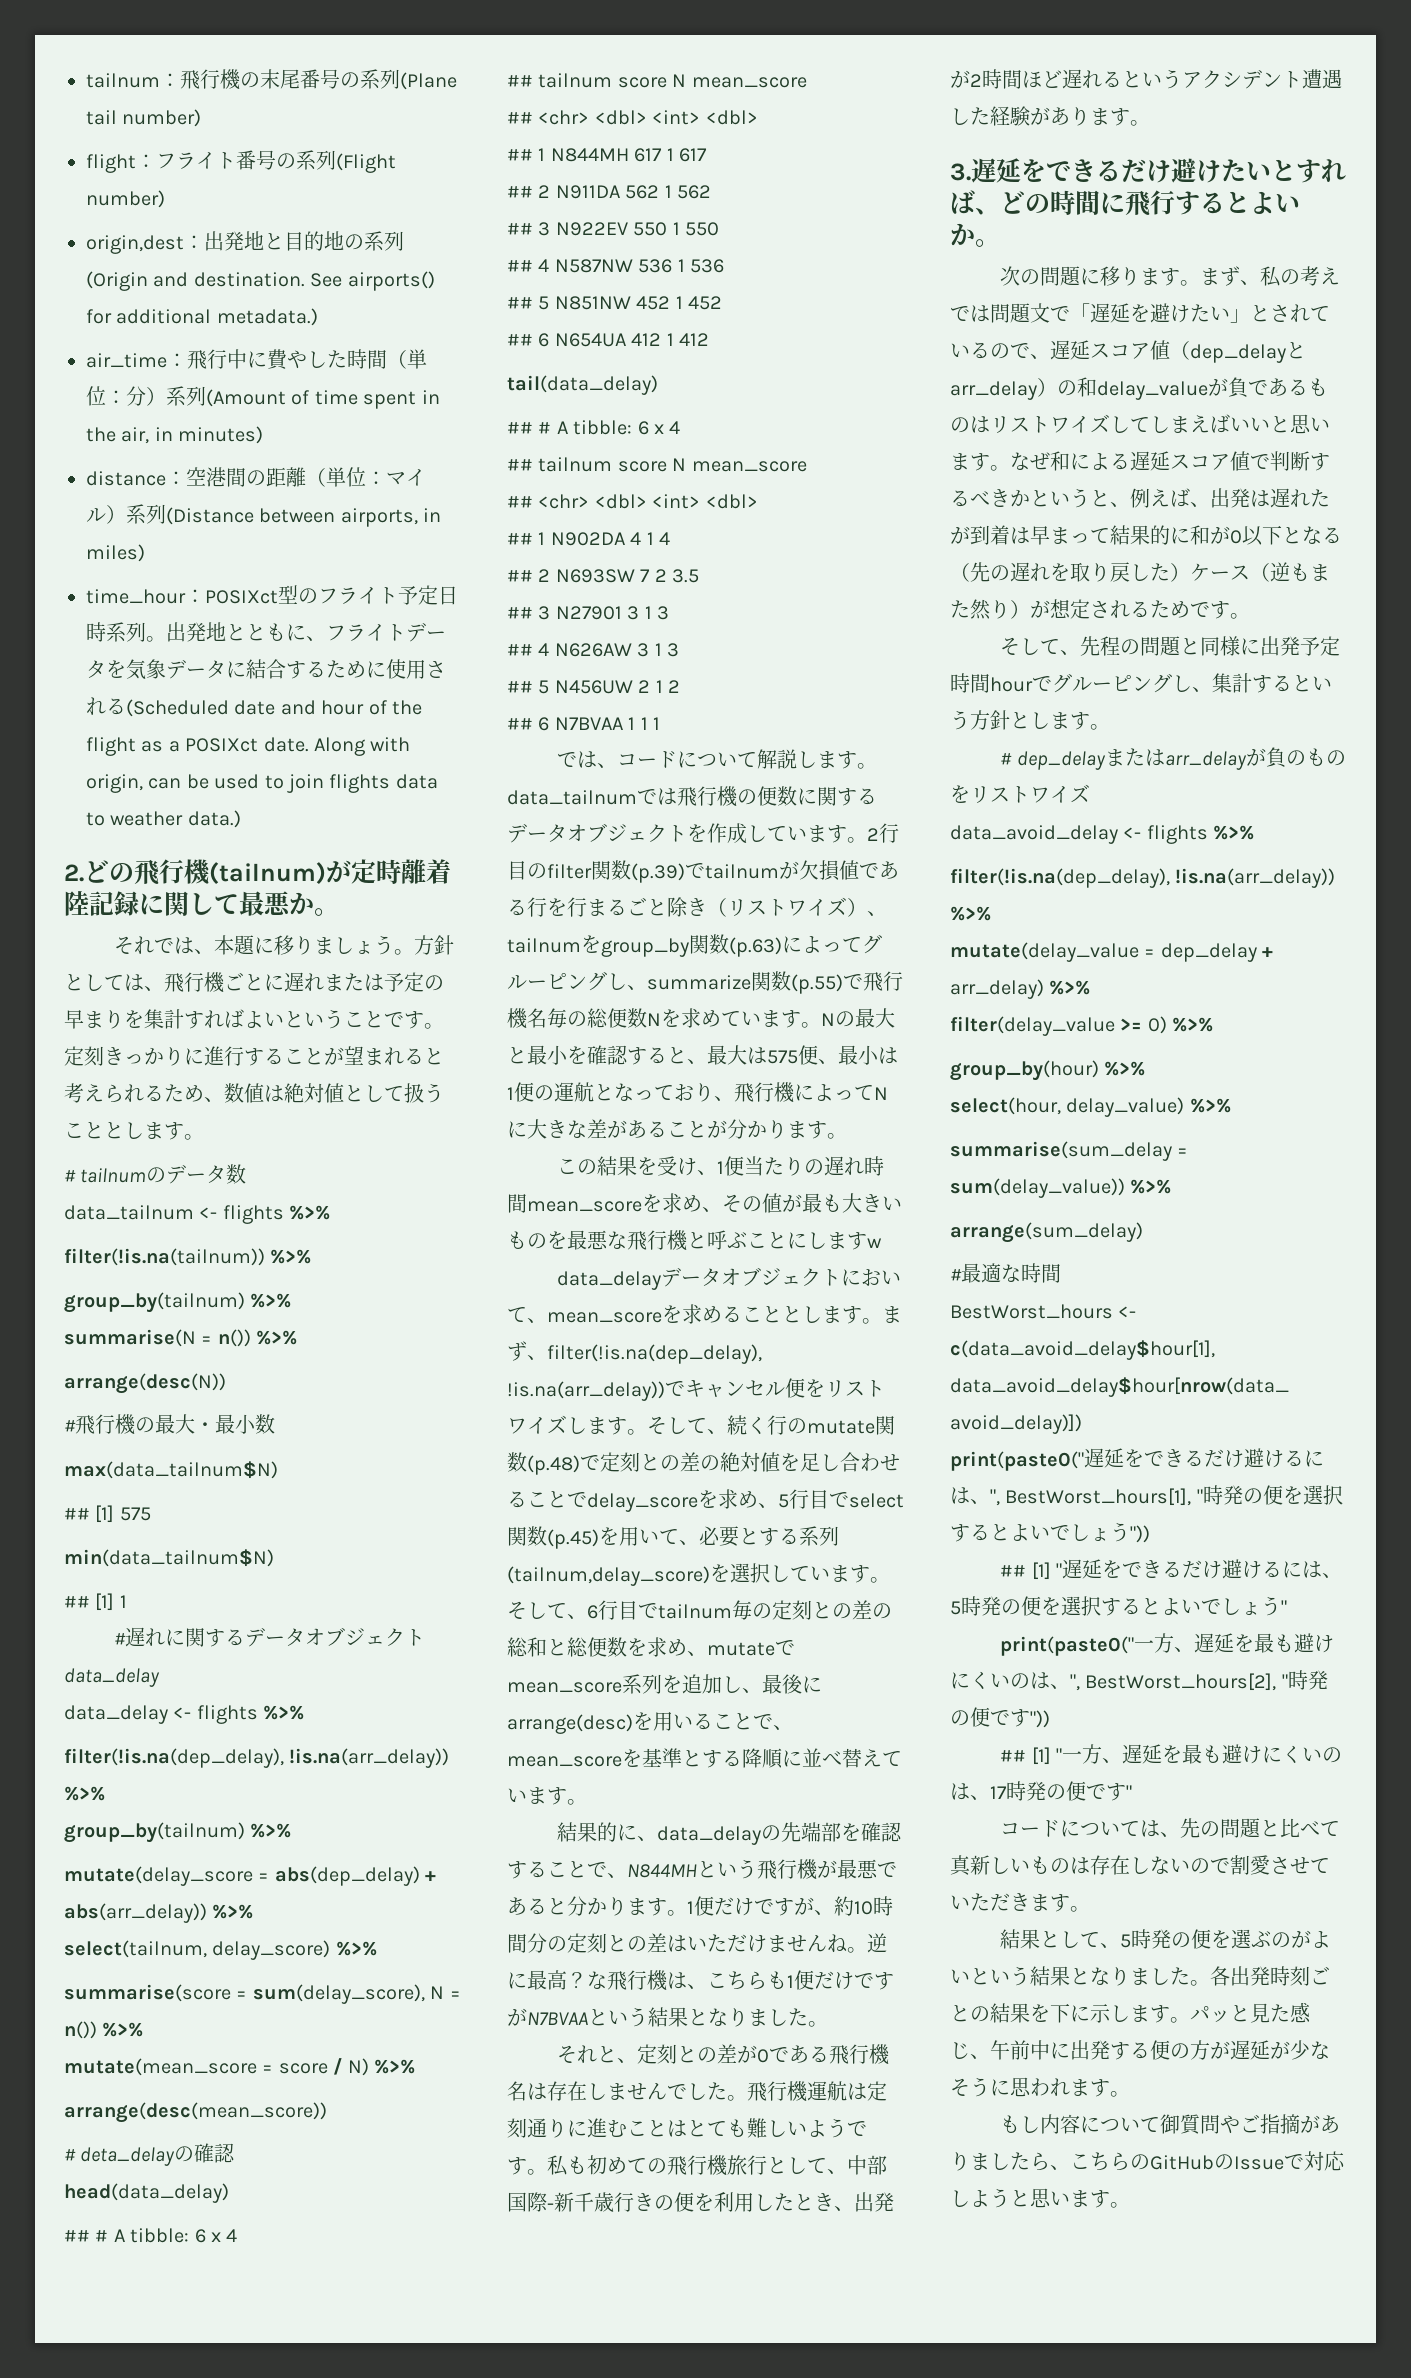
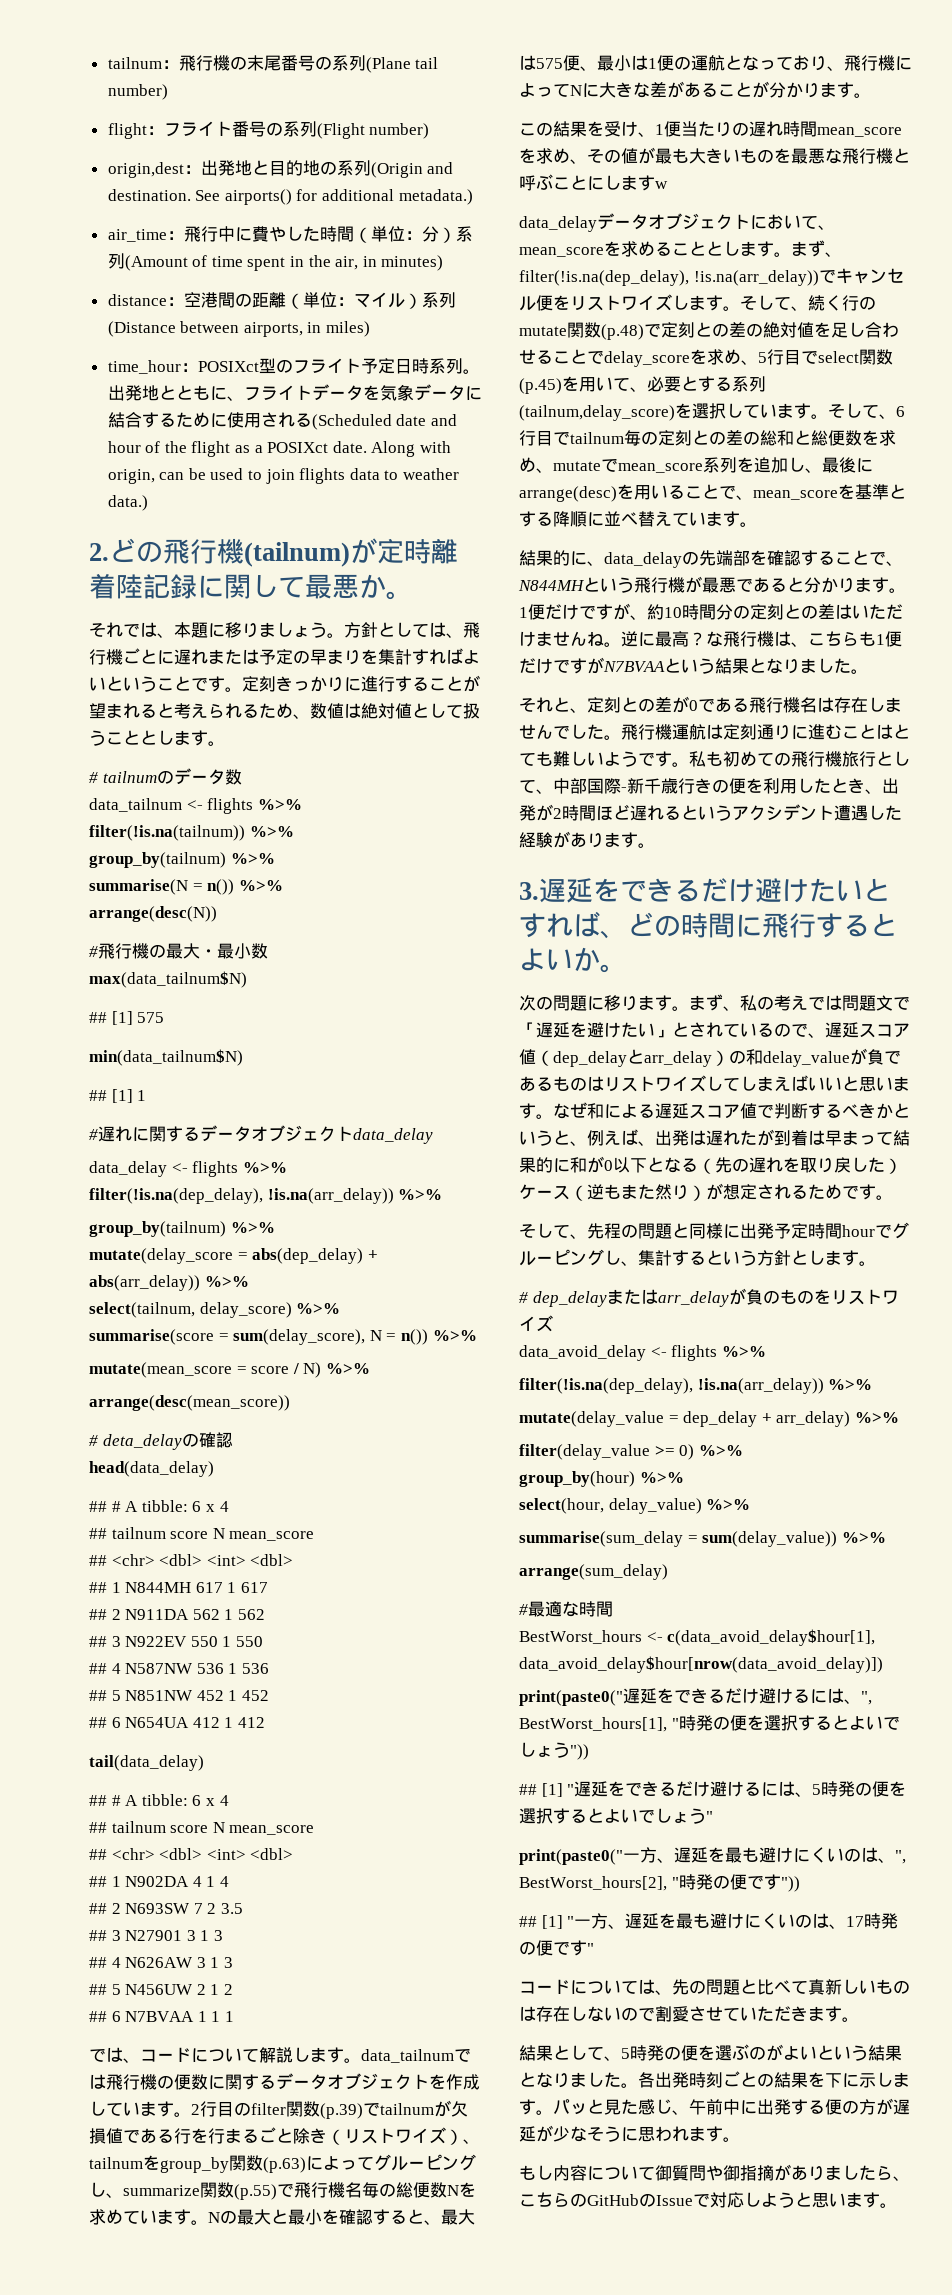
[1240,2114,1261,2133] ご -> [723,2165,740,2181] 御

